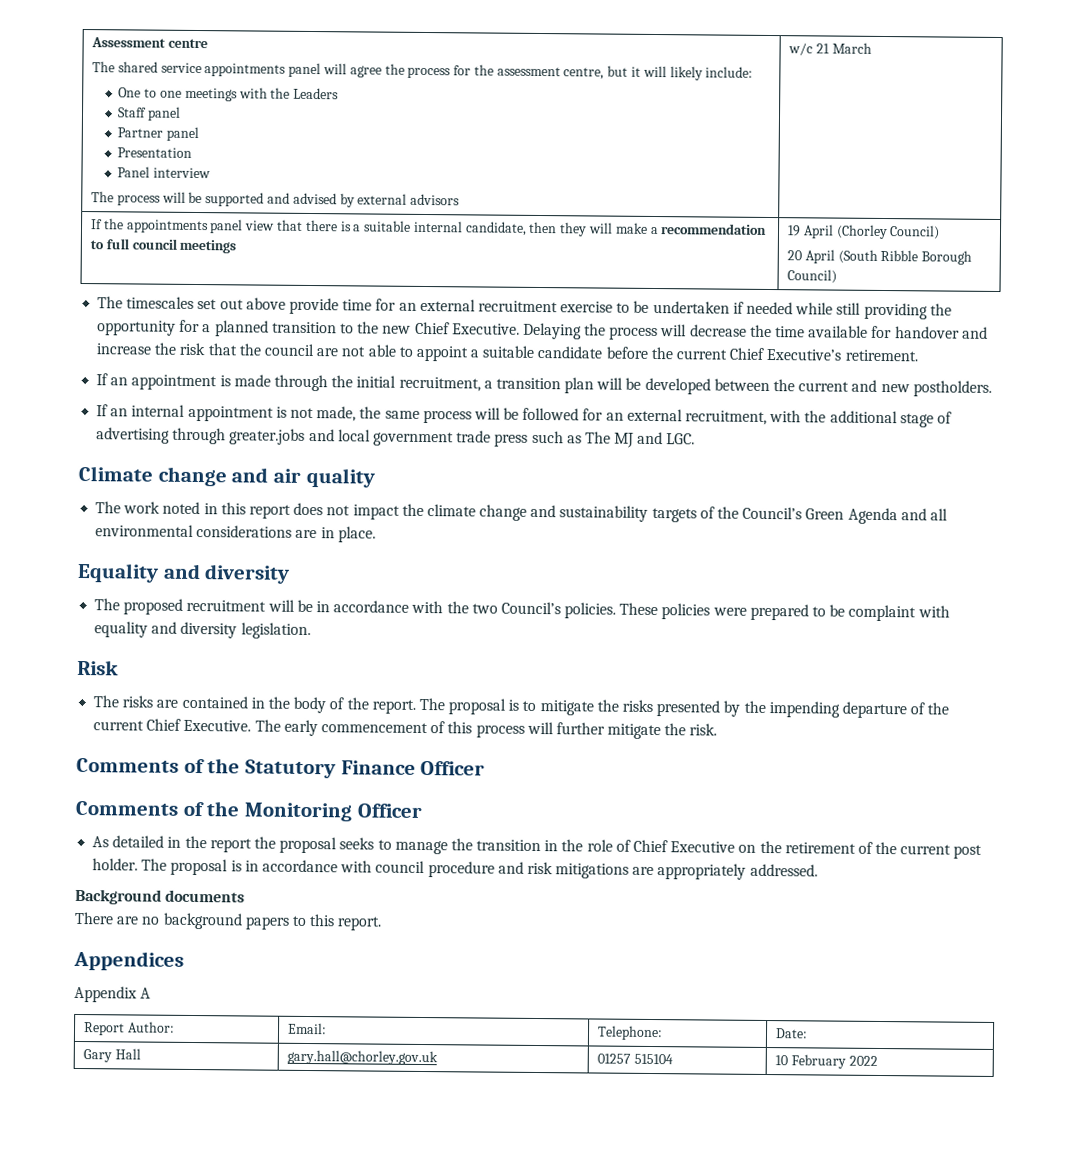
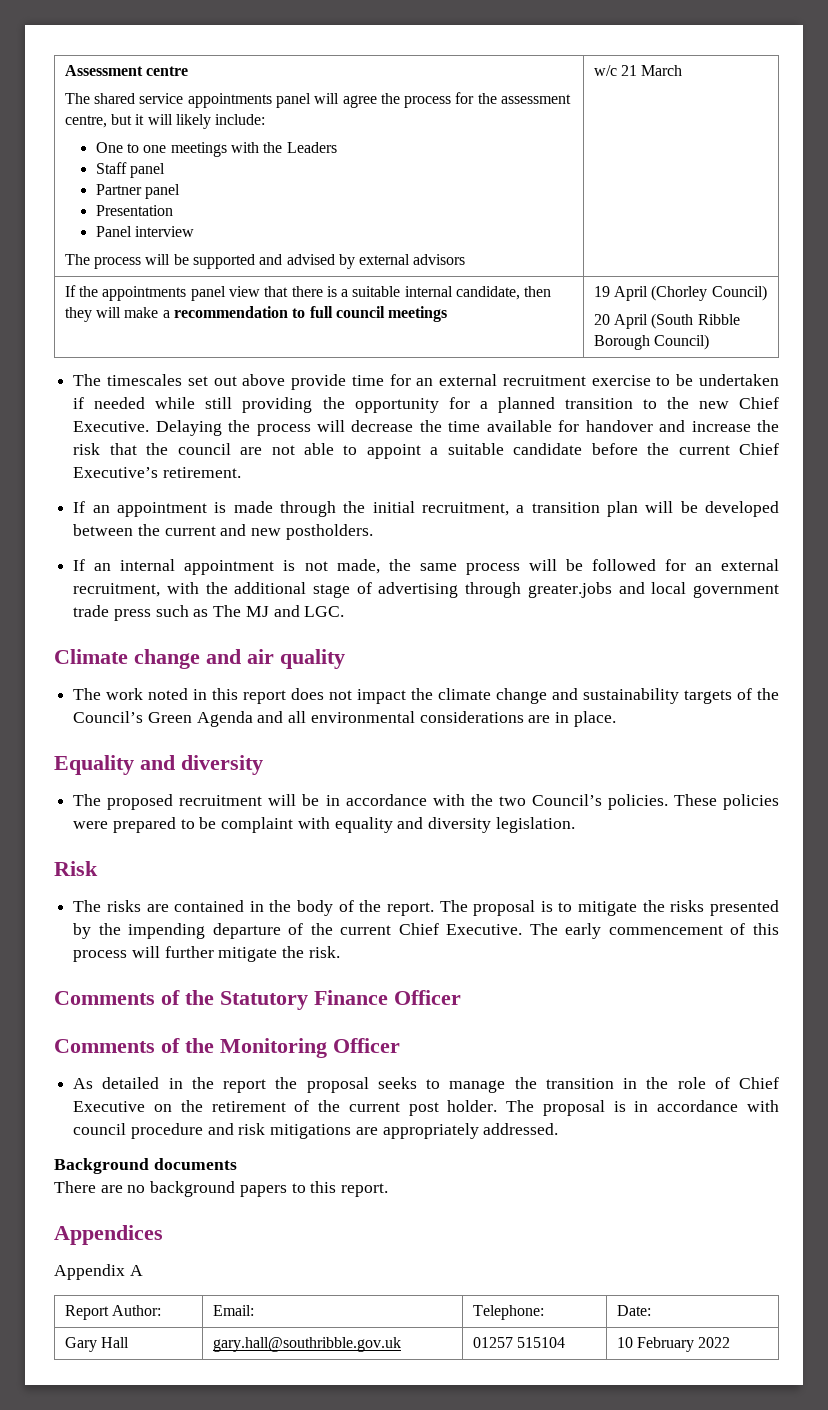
[287,1049,439,1066] gary.hall@chorley.gov.uk -> [212,1337,401,1352] gary.hall@southribble.gov.uk

